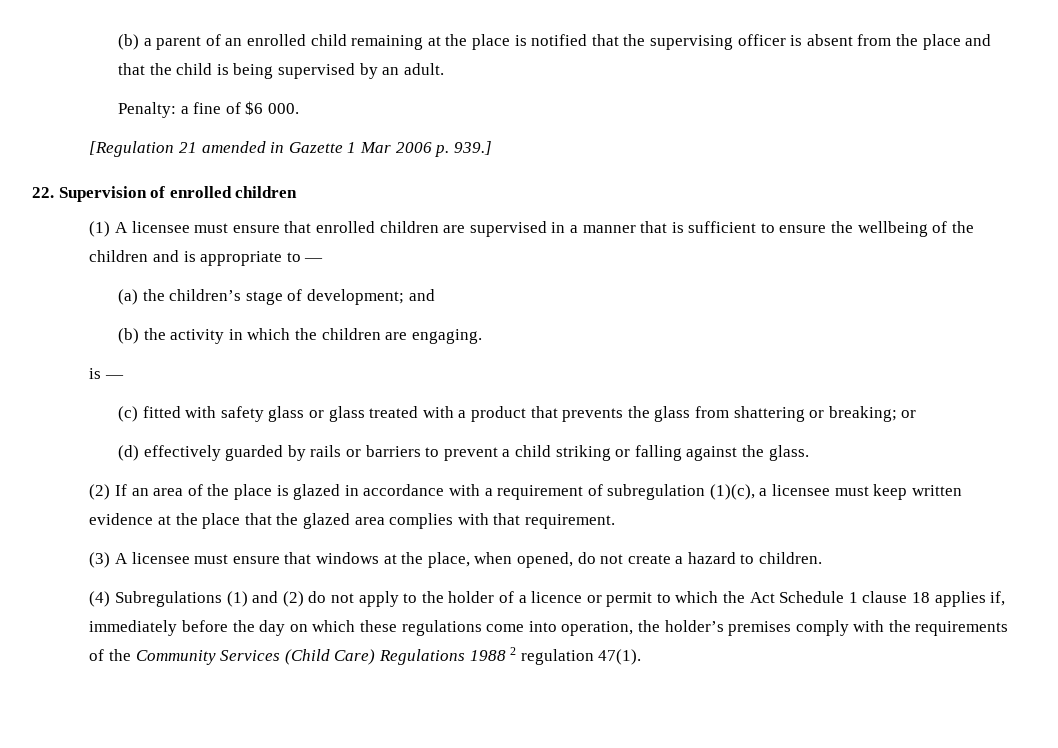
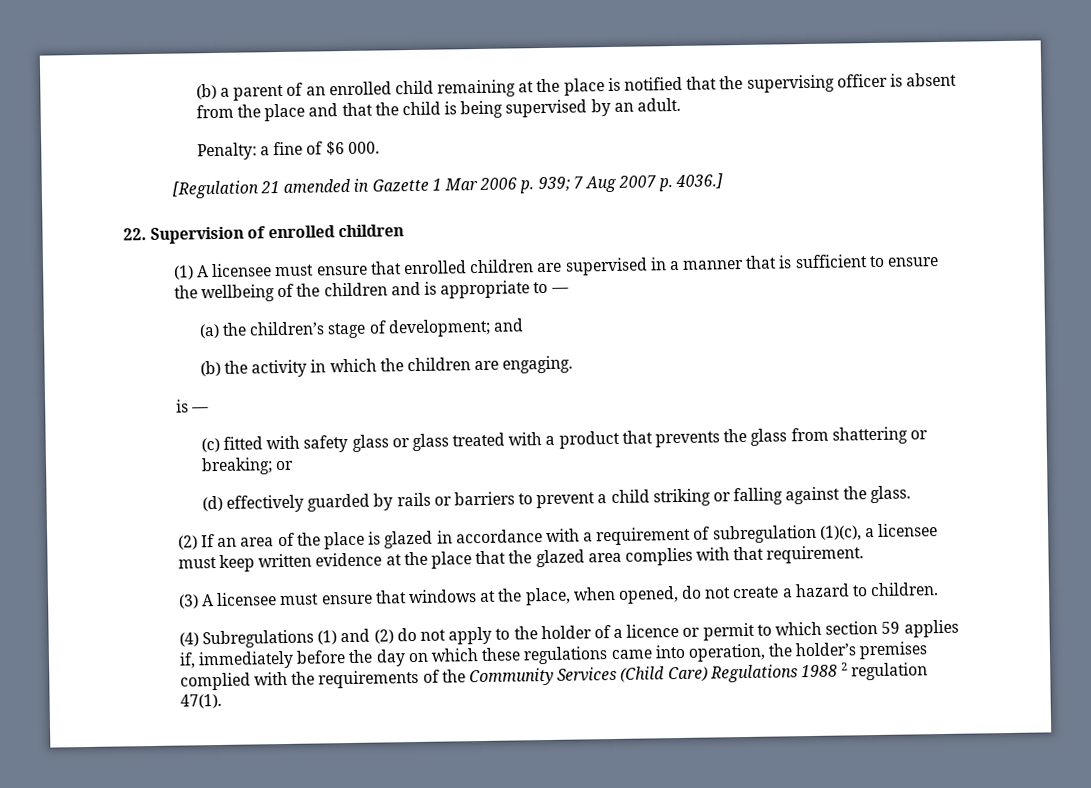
[453,141,492,155] 939.] -> [537,173,724,193] 939; 7 Aug 2007 p. 4036.]
[723,591,930,603] the Act Schedule 1 clause 18 -> [825,620,901,635] section 59
[486,624,525,632] come -> [610,649,653,660] came
[795,620,849,636] comply -> [179,672,251,691] complied

